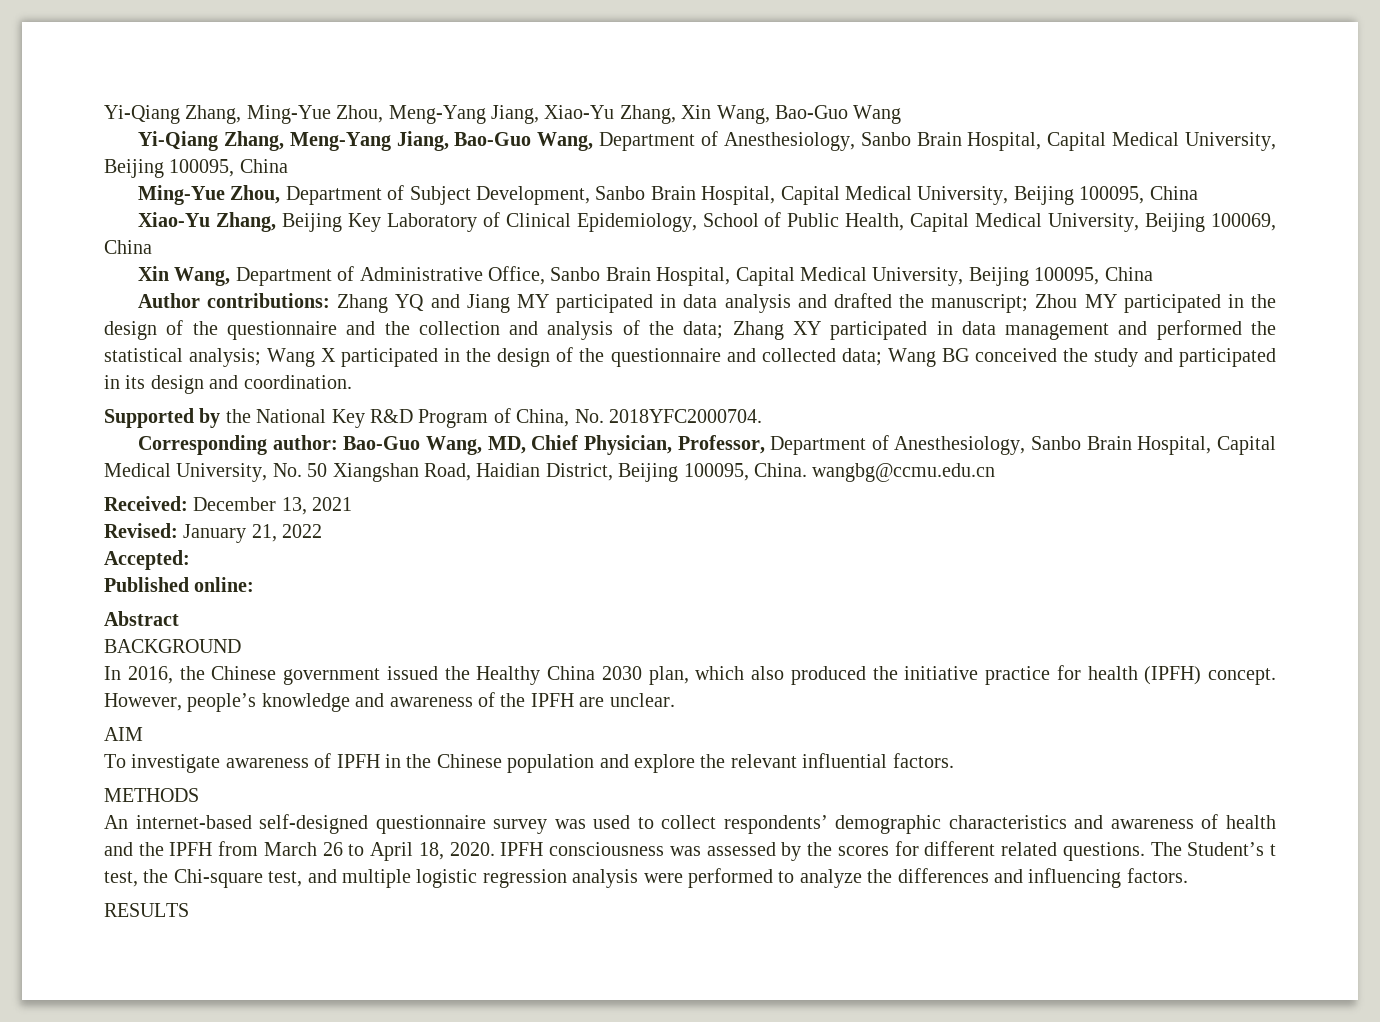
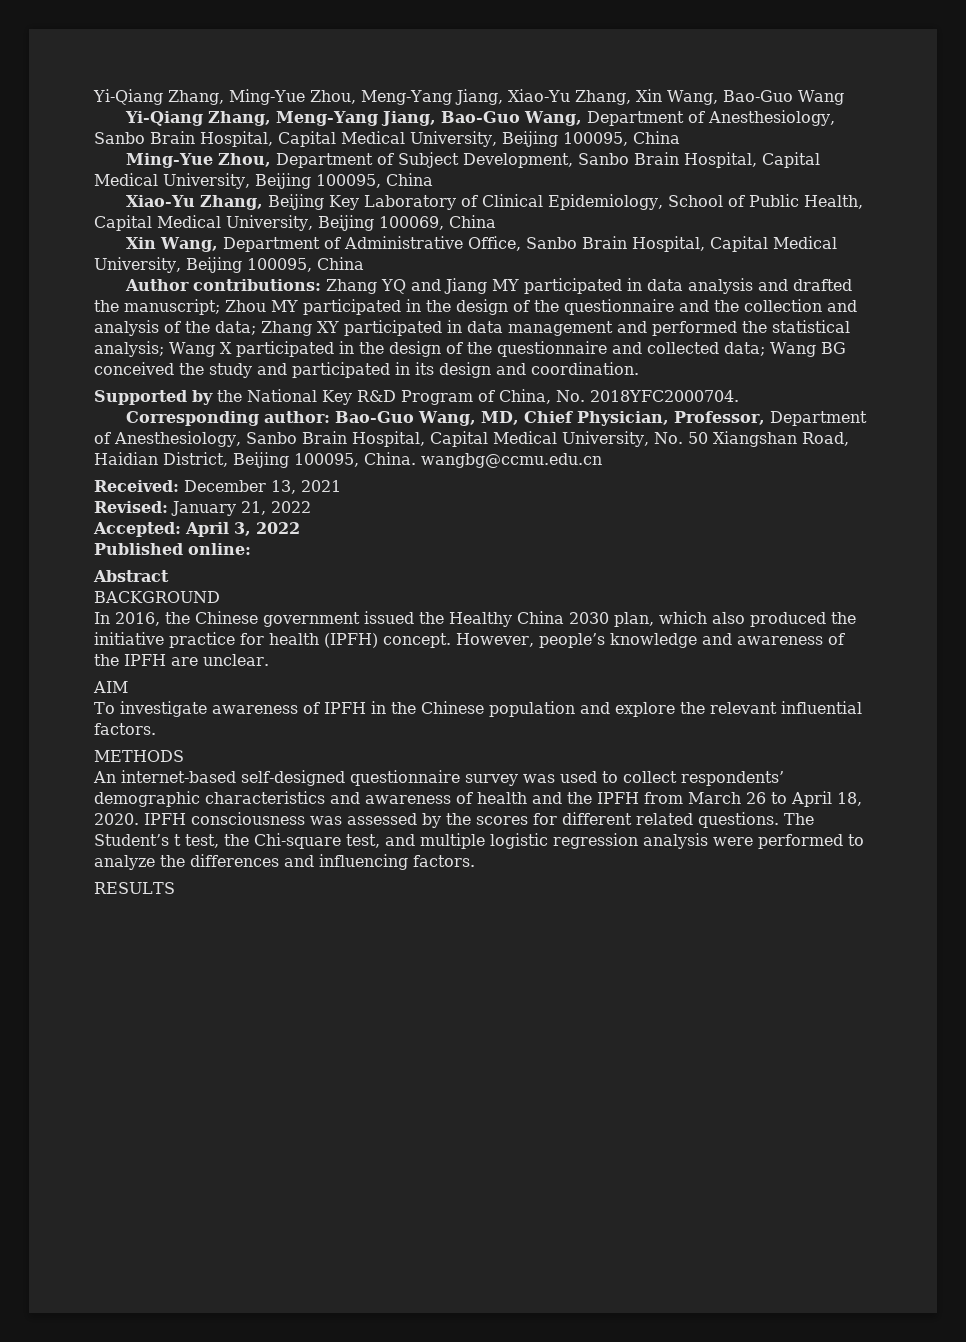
(190, 560) none -> [185,522,300,537] April 3, 2022

